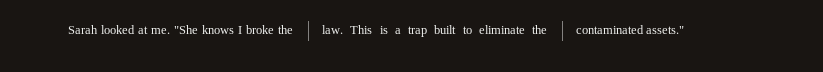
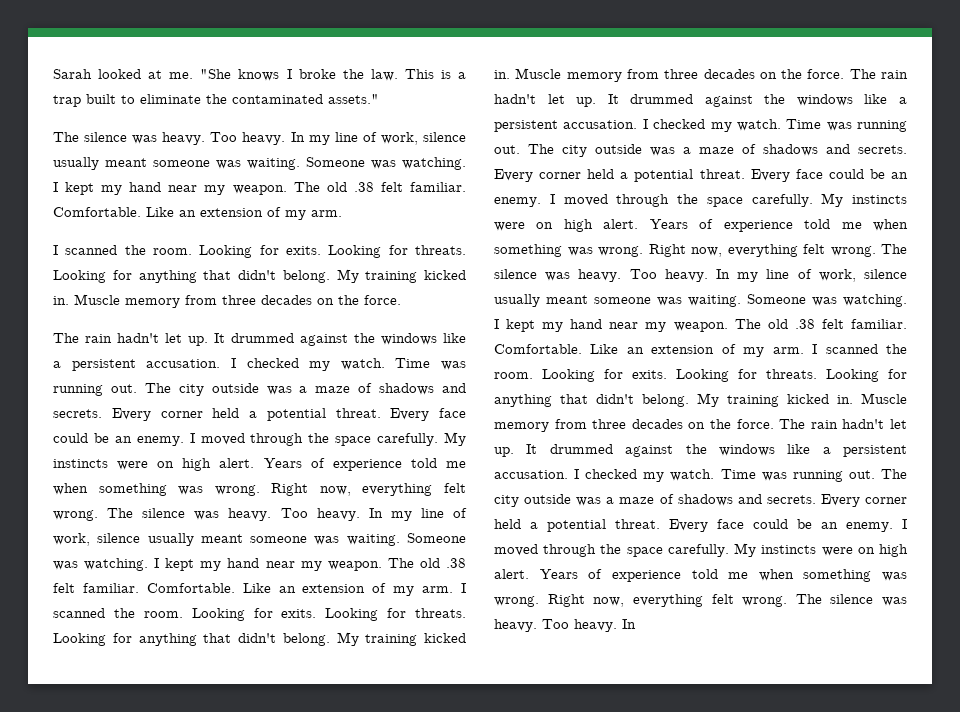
(685, 30) none -> [53,132,466,145] [53,157,466,170] [53,182,466,195] [53,207,342,220] [53,245,466,258] [53,269,466,283] [53,294,401,308] [53,333,466,346] [53,358,466,371] [53,383,466,396] [53,408,466,421] [53,432,466,446] [53,458,466,471] [53,483,466,496] [53,508,468,521] [53,533,466,546] [53,558,466,571] [53,583,467,596] [53,608,466,621] [53,632,466,646] [494,68,908,82] [494,94,907,107] [494,119,907,132] [494,144,907,157] [494,169,908,182] [494,193,907,207] [494,219,908,232] [494,244,907,257] [494,269,907,282] [494,294,907,307] [494,319,907,332] [494,344,908,357] [494,369,907,382] [494,393,907,407] [494,419,907,432] [494,444,907,457] [494,469,907,482] [494,494,907,507] [494,519,907,532] [494,543,908,557] [494,569,907,582] [494,594,907,607] [494,619,636,632] // The silence was heavy. Too heavy. In my line of work, silence usually meant someone was waiting. Someone was watching. I kept my hand near my weapon. The old .38 felt familiar. Comfortable. Like an extension of my arm. // I scanned the room. Looking for exits. Looking for threats. Looking for anything that didn't belong. My training kicked in. Muscle memory from three decades on the force. // The rain hadn't let up. It drummed against the windows like a persistent accusation. I checked my watch. Time was running out. The city outside was a maze of shadows and secrets. Every corner held a potential threat. Every face could be an enemy. I moved through the space carefully. My instincts were on high alert. Years of experience told me when something was wrong. Right now, everything felt wrong. The silence was heavy. Too heavy. In my line of work, silence usually meant someone was waiting. Someone was watching. I kept my hand near my weapon. The old .38 felt familiar. Comfortable. Like an extension of my arm. I scanned the room. Looking for exits. Looking for threats. Looking for anything that didn't belong. My training kicked in. Muscle memory from three decades on the force. The rain hadn't let up. It drummed against the windows like a persistent accusation. I checked my watch. Time was running out. The city outside was a maze of shadows and secrets. Every corner held a potential threat. Every face could be an enemy. I moved through the space carefully. My instincts were on high alert. Years of experience told me when something was wrong. Right now, everything felt wrong. The silence was heavy. Too heavy. In my line of work, silence usually meant someone was waiting. Someone was watching. I kept my hand near my weapon. The old .38 felt familiar. Comfortable. Like an extension of my arm. I scanned the room. Looking for exits. Looking for threats. Looking for anything that didn't belong. My training kicked in. Muscle memory from three decades on the force. The rain hadn't let up. It drummed against the windows like a persistent accusation. I checked my watch. Time was running out. The city outside was a maze of shadows and secrets. Every corner held a potential threat. Every face could be an enemy. I moved through the space carefully. My instincts were on high alert. Years of experience told me when something was wrong. Right now, everything felt wrong. The silence was heavy. Too heavy. In

